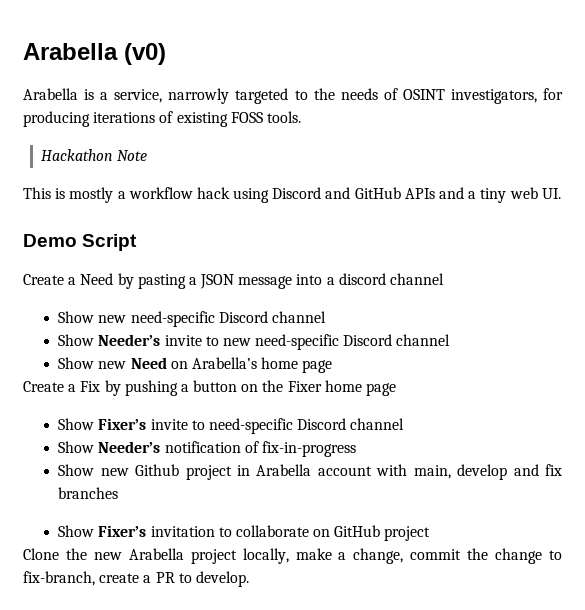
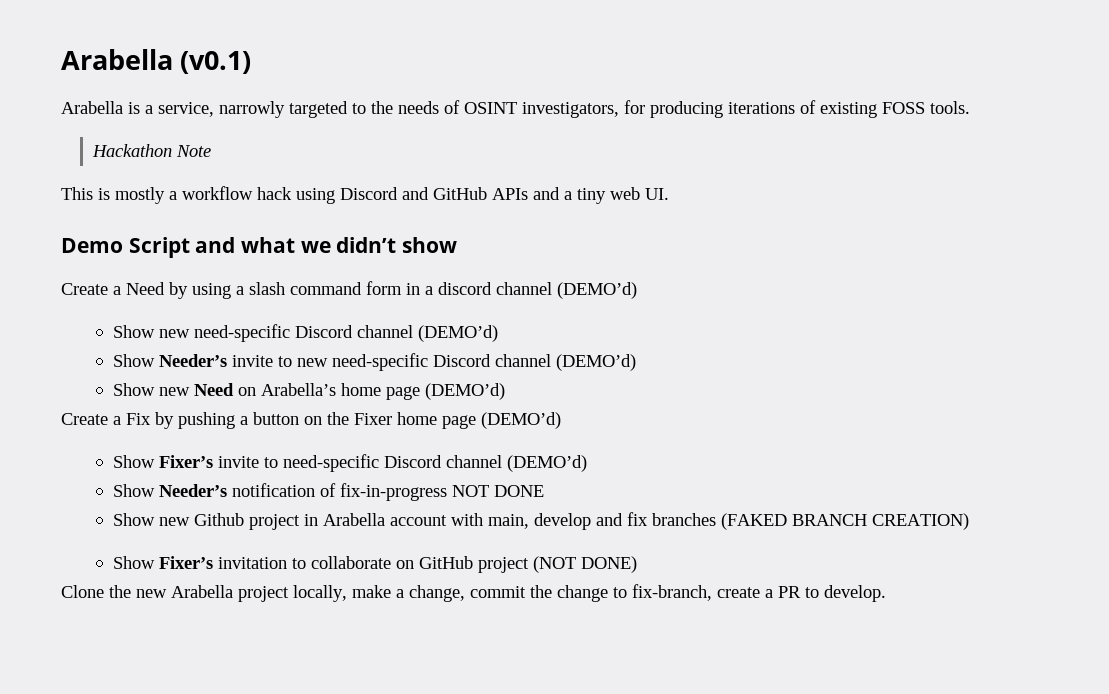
[23,43,166,65] Arabella (v0) -> [61,49,252,74] Arabella (v0.1)
(138, 242) none -> [195,237,458,253] and what we didn’t show
[137,274,323,289] pasting a JSON message into -> [192,281,420,299] using a slash command form in
(445, 279) none -> [557,282,637,299] (DEMO’d)
(326, 317) none -> [418,325,499,342] (DEMO’d)
(451, 340) none -> [556,354,637,371] (DEMO’d)
(333, 366) none -> [425,383,506,400] (DEMO’d)
(397, 389) none -> [481,412,561,429] (DEMO’d)
(405, 424) none -> [507,455,588,472] (DEMO’d)
(356, 449) none -> [452,485,545,497] NOT DONE
(119, 493) none -> [721,513,970,530] (FAKED BRANCH CREATION)
(431, 533) none -> [533,556,638,573] (NOT DONE)

